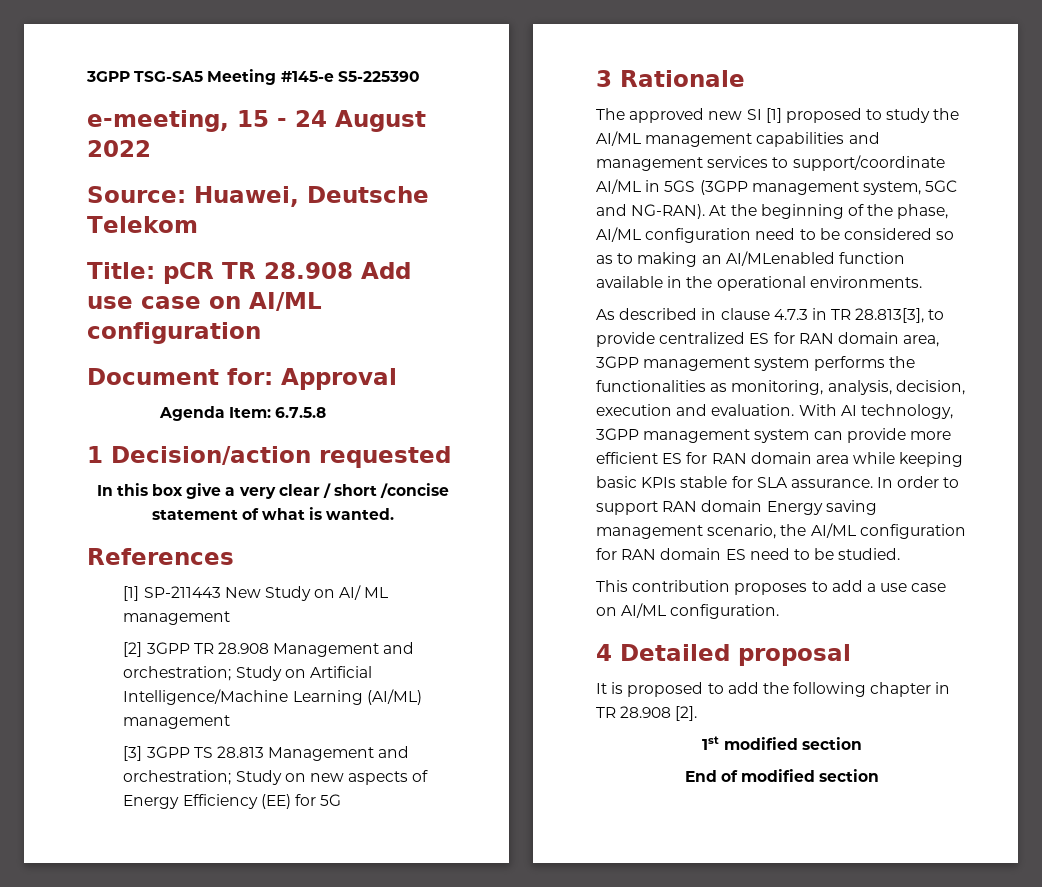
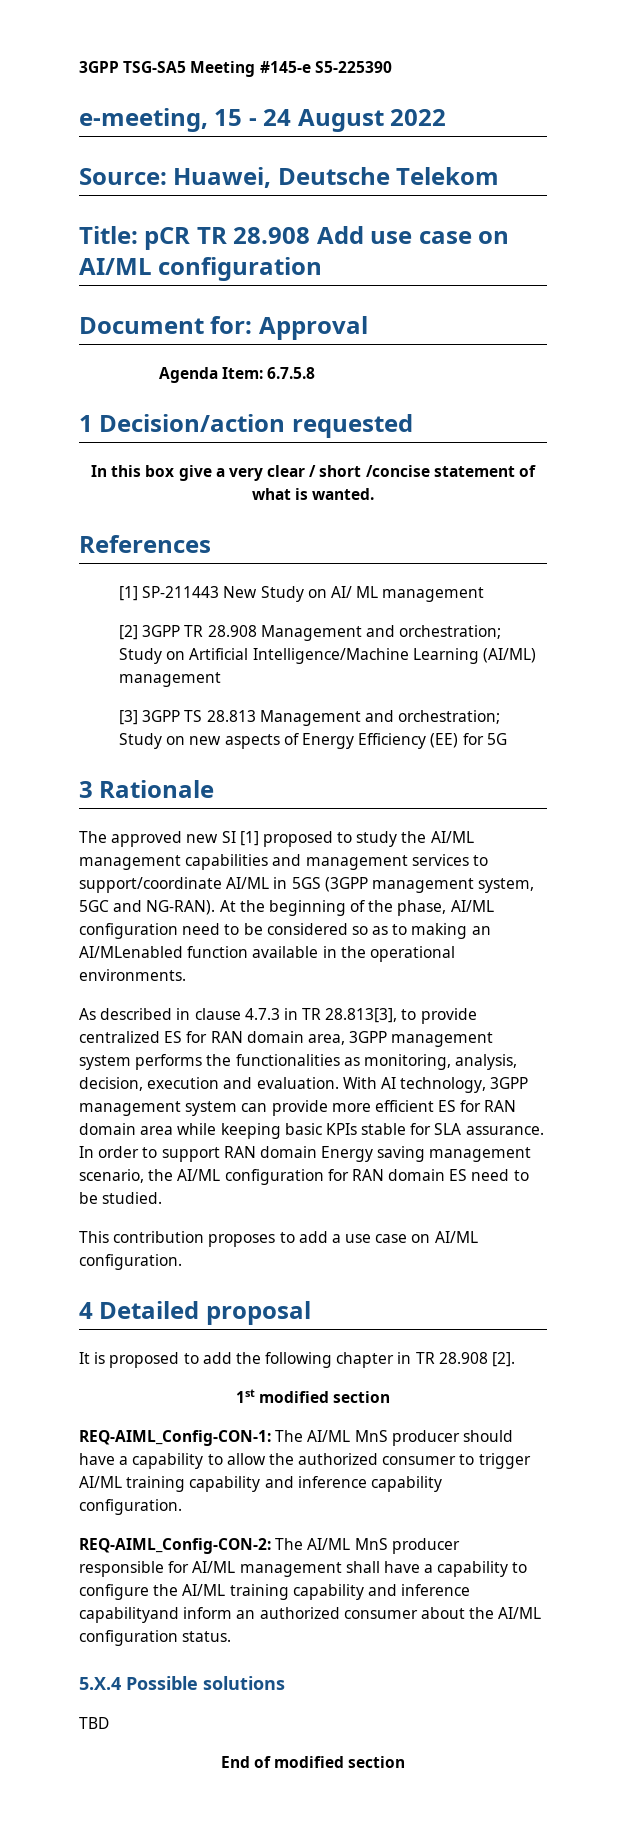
(862, 743) none -> [79,1430,513,1446] [79,1453,531,1469] [79,1476,442,1492] [79,1499,182,1515] [79,1538,460,1554] [79,1561,528,1577] [79,1584,471,1600] [79,1607,542,1623] [79,1630,232,1646] [79,1676,285,1690] [79,1717,109,1729] // REQ-AIML_Config-CON-1: The AI/ML MnS producer should have a capability to allow the authorized consumer to trigger AI/ML training capability and inference capability configuration. // REQ-AIML_Config-CON-2: The AI/ML MnS producer responsible for AI/ML management shall have a capability to configure the AI/ML training capability and inference capabilityand inform an authorized consumer about the AI/ML configuration status. // 5.X.4 Possible solutions // TBD

